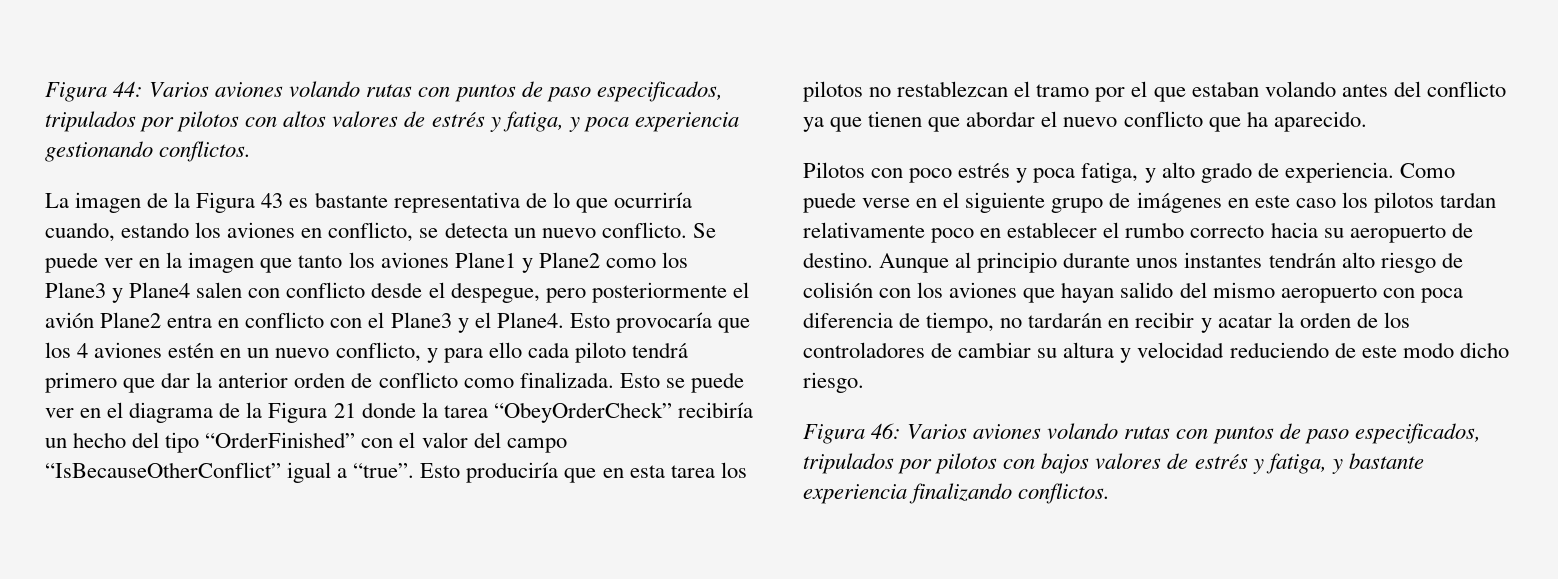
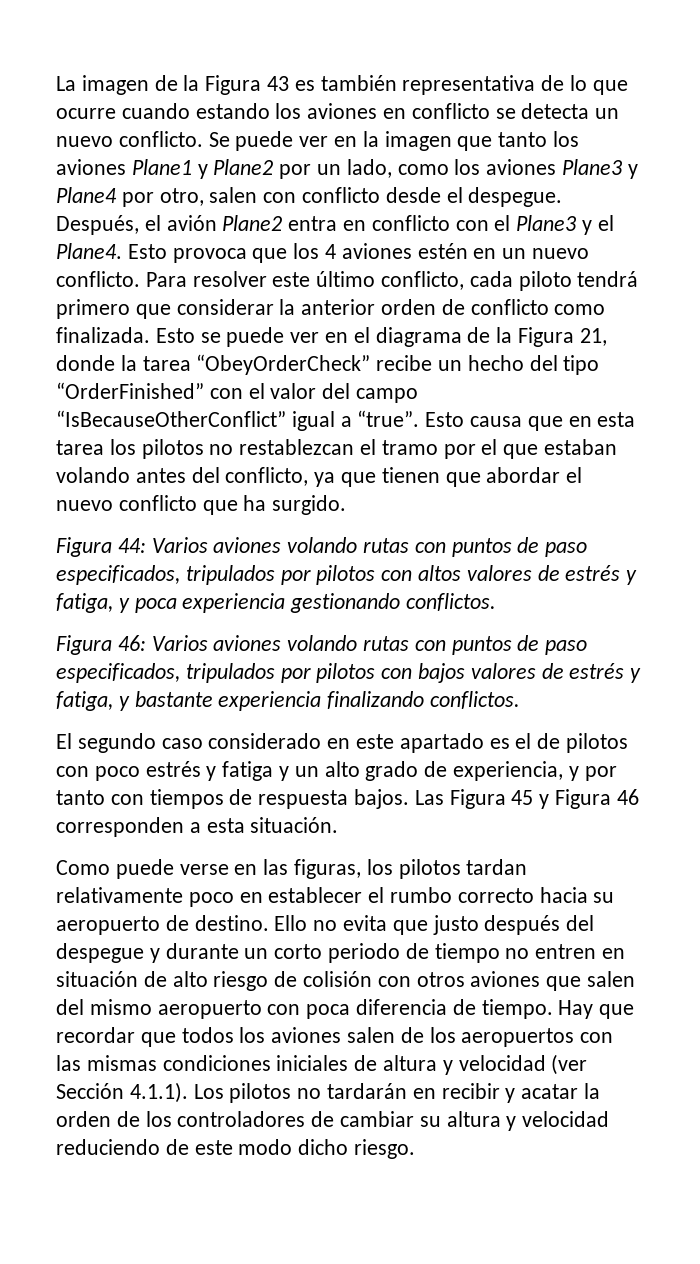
(45, 92) none -> [56,75,628,95] [56,103,620,119] [56,131,580,151] [56,159,638,179] [56,187,563,207] [56,215,614,235] [56,243,590,263] [56,271,639,291] [56,299,606,319] [56,327,607,347] [56,354,600,375] [56,382,419,403] [56,410,636,431] [56,439,618,459] [56,467,583,487] [56,495,347,515] La imagen de la Figura 43 es también representativa de lo que ocurre cuando estando los aviones en conflicto se detecta un nuevo conflicto. Se puede ver en la imagen que tanto los aviones Plane1 y Plane2 por un lado, como los aviones Plane3 y Plane4 por otro, salen con conflicto desde el despegue. Después, el avión Plane2 entra en conflicto con el Plane3 y el Plane4. Esto provoca que los 4 aviones estén en un nuevo conflicto. Para resolver este último conflicto, cada piloto tendrá primero que considerar la anterior orden de conflicto como finalizada. Esto se puede ver en el diagrama de la Figura 21, donde la tarea “ObeyOrderCheck” recibe un hecho del tipo “OrderFinished” con el valor del campo “IsBecauseOtherConflict” igual a “true”. Esto causa que en esta tarea los pilotos no restablezcan el tramo por el que estaban volando antes del conflicto, ya que tienen que abordar el nuevo conflicto que ha surgido. //
[45,192,692,213] [45,222,716,242] [45,252,688,273] [45,282,749,303] [45,312,750,333] [45,342,688,363] [45,372,744,393] [45,402,753,423] [45,432,567,453] [45,462,747,483] [803,81,1506,102] [803,111,1367,132] [803,162,1455,183] [803,192,1496,213] [803,222,1473,243] [803,252,1463,273] [803,282,1463,303] [803,312,1410,333] [803,342,1509,363] [803,372,864,393] // La imagen de la Figura 43 es bastante representativa de lo que ocurriría cuando, estando los aviones en conflicto, se detecta un nuevo conflicto. Se puede ver en la imagen que tanto los aviones Plane1 y Plane2 como los Plane3 y Plane4 salen con conflicto desde el despegue, pero posteriormente el avión Plane2 entra en conflicto con el Plane3 y el Plane4. Esto provocaría que los 4 aviones estén en un nuevo conflicto, y para ello cada piloto tendrá primero que dar la anterior orden de conflicto como finalizada. Esto se puede ver en el diagrama de la Figura 21 donde la tarea “ObeyOrderCheck” recibiría un hecho del tipo “OrderFinished” con el valor del campo “IsBecauseOtherConflict” igual a “true”. Esto produciría que en esta tarea los pilotos no restablezcan el tramo por el que estaban volando antes del conflicto ya que tienen que abordar el nuevo conflicto que ha aparecido. // Pilotos con poco estrés y poca fatiga, y alto grado de experiencia. Como puede verse en el siguiente grupo de imágenes en este caso los pilotos tardan relativamente poco en establecer el rumbo correcto hacia su aeropuerto de destino. Aunque al principio durante unos instantes tendrán alto riesgo de colisión con los aviones que hayan salido del mismo aeropuerto con poca diferencia de tiempo, no tardarán en recibir y acatar la orden de los controladores de cambiar su altura y velocidad reduciendo de este modo dicho riesgo. -> (497, 602) none
(1111, 493) none -> [56,733,629,753] [56,761,617,781] [56,789,639,809] [56,817,339,837] [56,859,528,879] [56,887,615,907] [56,915,595,935] [56,943,626,963] [56,971,636,991] [56,999,635,1019] [56,1027,614,1047] [56,1054,588,1075] [56,1082,601,1103] [56,1111,610,1131] [56,1139,416,1159] // El segundo caso considerado en este apartado es el de pilotos con poco estrés y fatiga y un alto grado de experiencia, y por tanto con tiempos de respuesta bajos. Las Figura 45 y Figura 46 corresponden a esta situación. // Como puede verse en las figuras, los pilotos tardan relativamente poco en establecer el rumbo correcto hacia su aeropuerto de destino. Ello no evita que justo después del despegue y durante un corto periodo de tiempo no entren en situación de alto riesgo de colisión con otros aviones que salen del mismo aeropuerto con poca diferencia de tiempo. Hay que recordar que todos los aviones salen de los aeropuertos con las mismas condiciones iniciales de altura y velocidad (ver Sección 4.1.1). Los pilotos no tardarán en recibir y acatar la orden de los controladores de cambiar su altura y velocidad reduciendo de este modo dicho riesgo.

